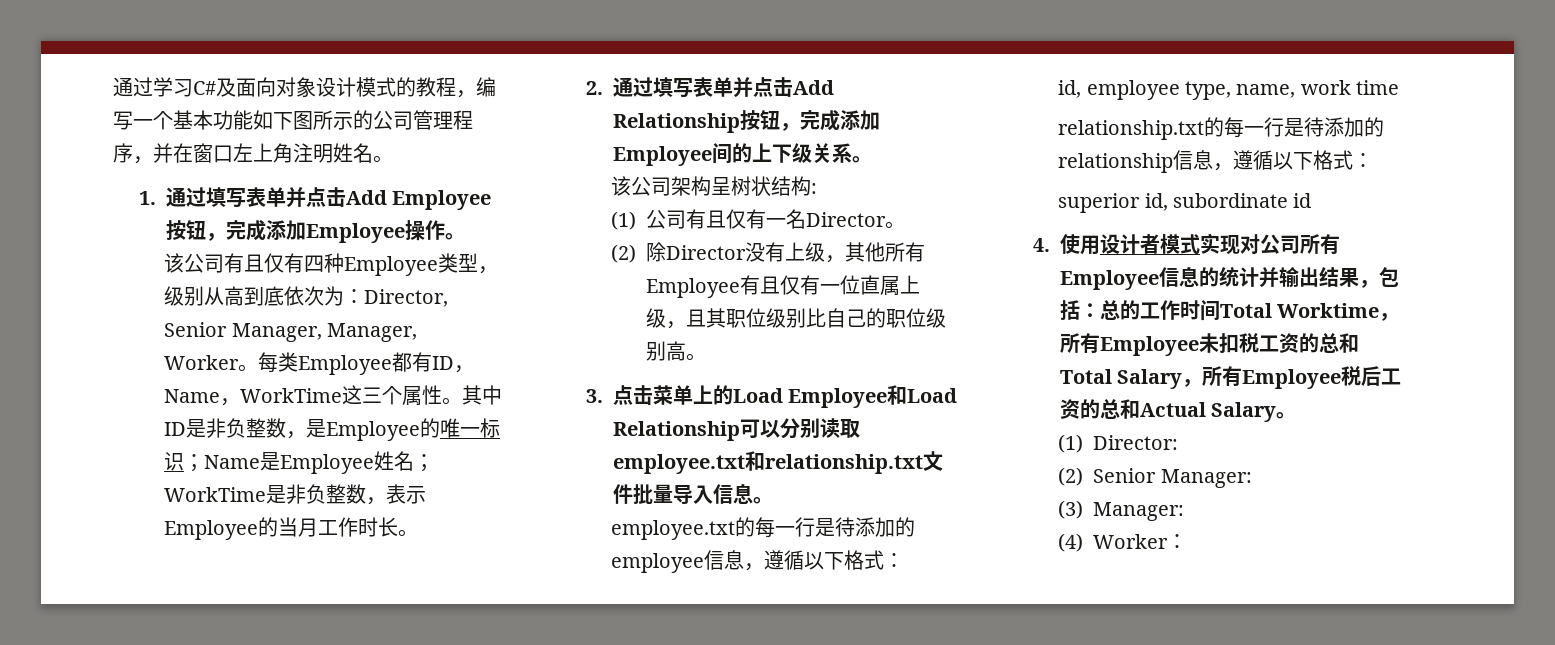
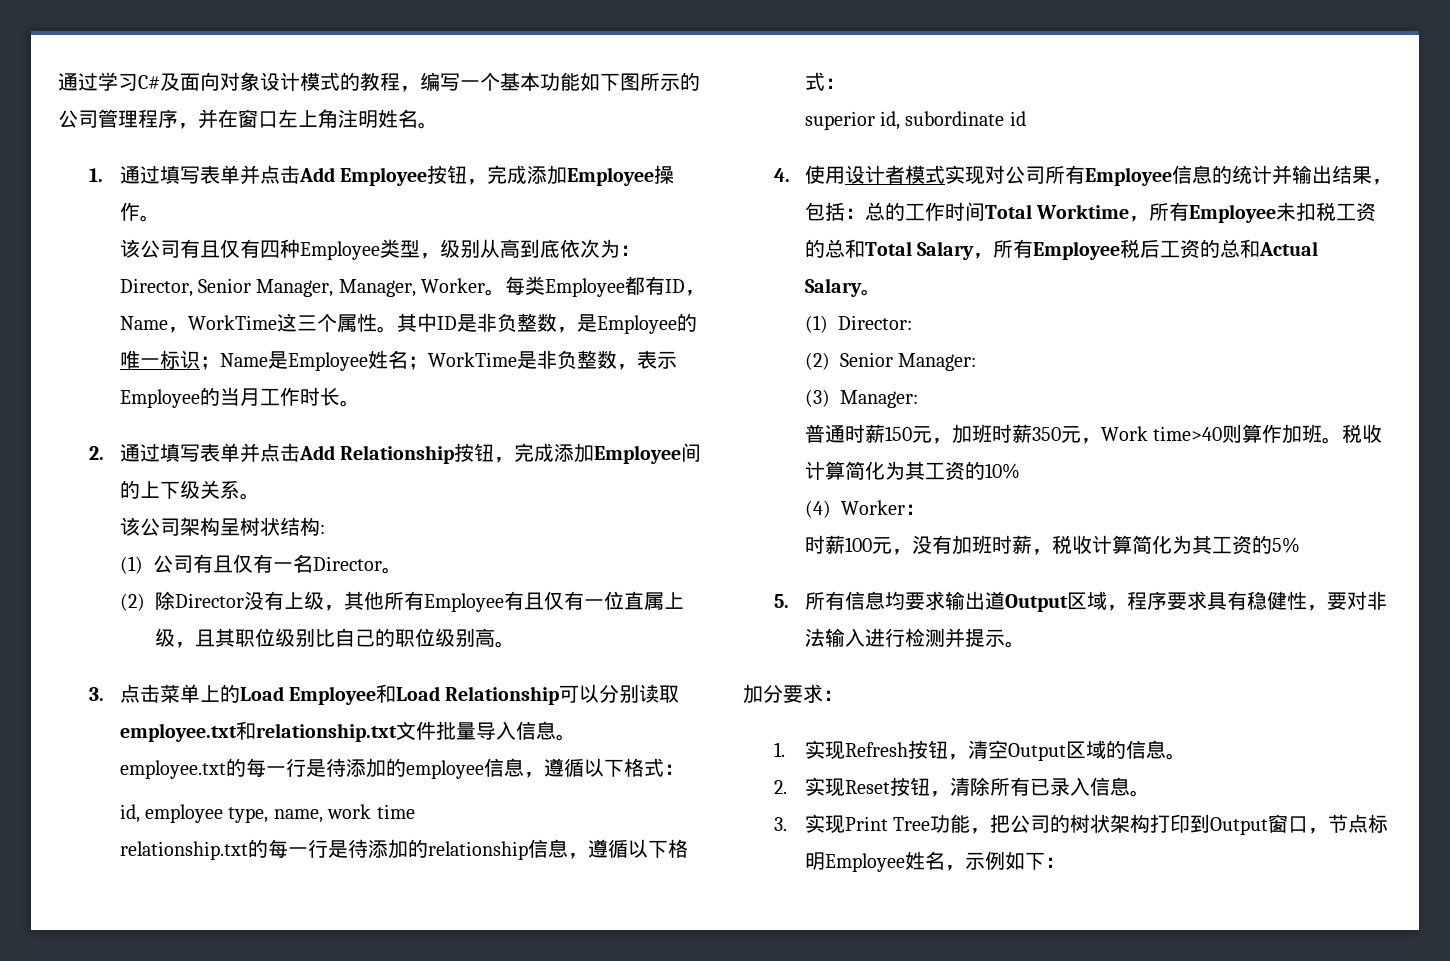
[1058,533,1169,552] (4) Worker -> [804,424,1382,444] [804,461,1020,481] [804,500,925,518] [804,535,1300,555] [773,591,1387,612] [804,628,1025,648] [743,684,843,704] [773,740,1186,761] [773,777,1150,797] [773,814,1388,835] [804,851,1045,872] 普通时薪150元，加班时薪350元，Work time>40则算作加班。税收计算简化为其工资的10% // (4) Worker： // 时薪100元，没有加班时薪，税收计算简化为其工资的5% // 5.所有信息均要求输出道Output区域，程序要求具有稳健性，要对非法输入进行检测并提示。 // 加分要求： // 1.实现Refresh按钮，清空Output区域的信息。 // 2.实现Reset按钮，清除所有已录入信息。 // 3.实现Print Tree功能，把公司的树状架构打印到Output窗口，节点标明Employee姓名，示例如下

